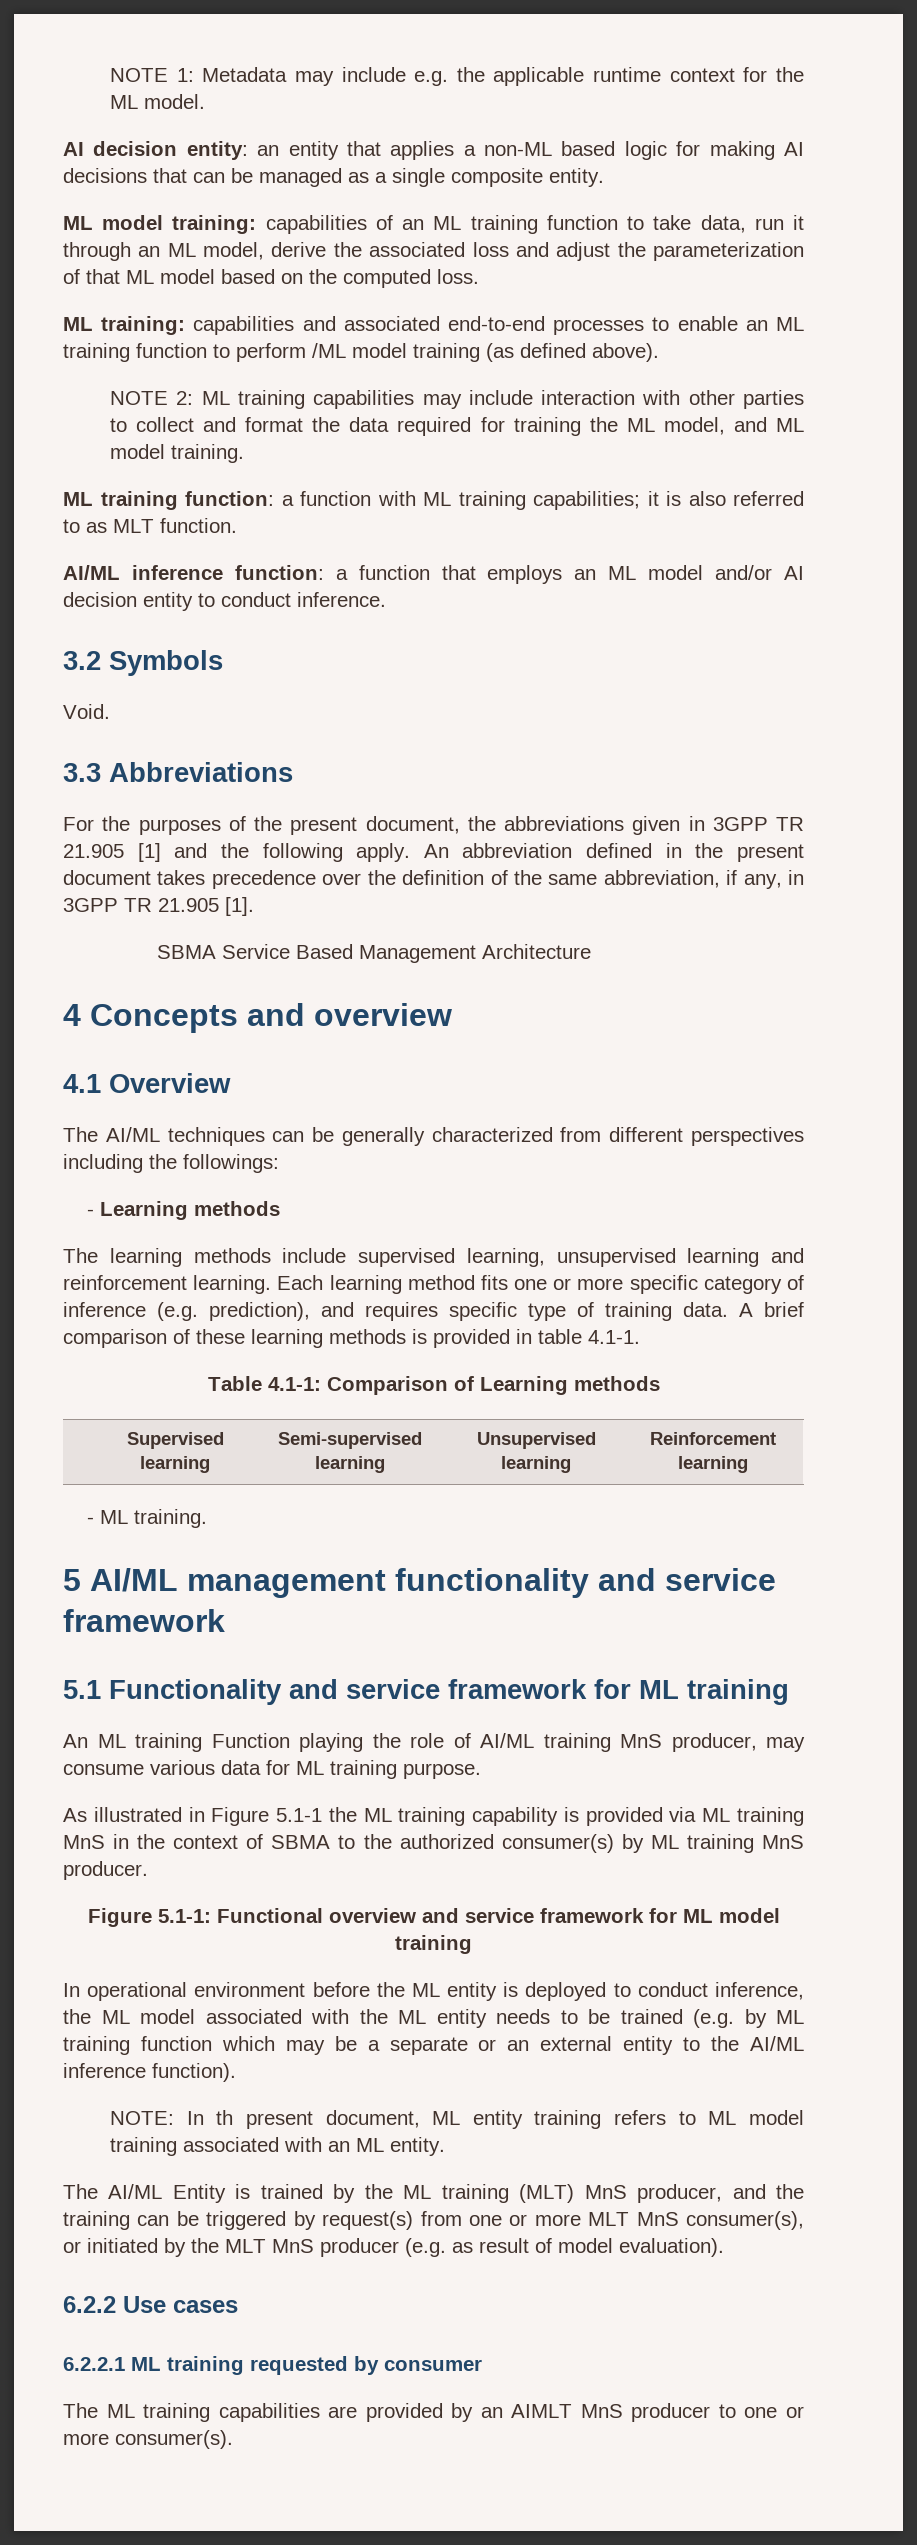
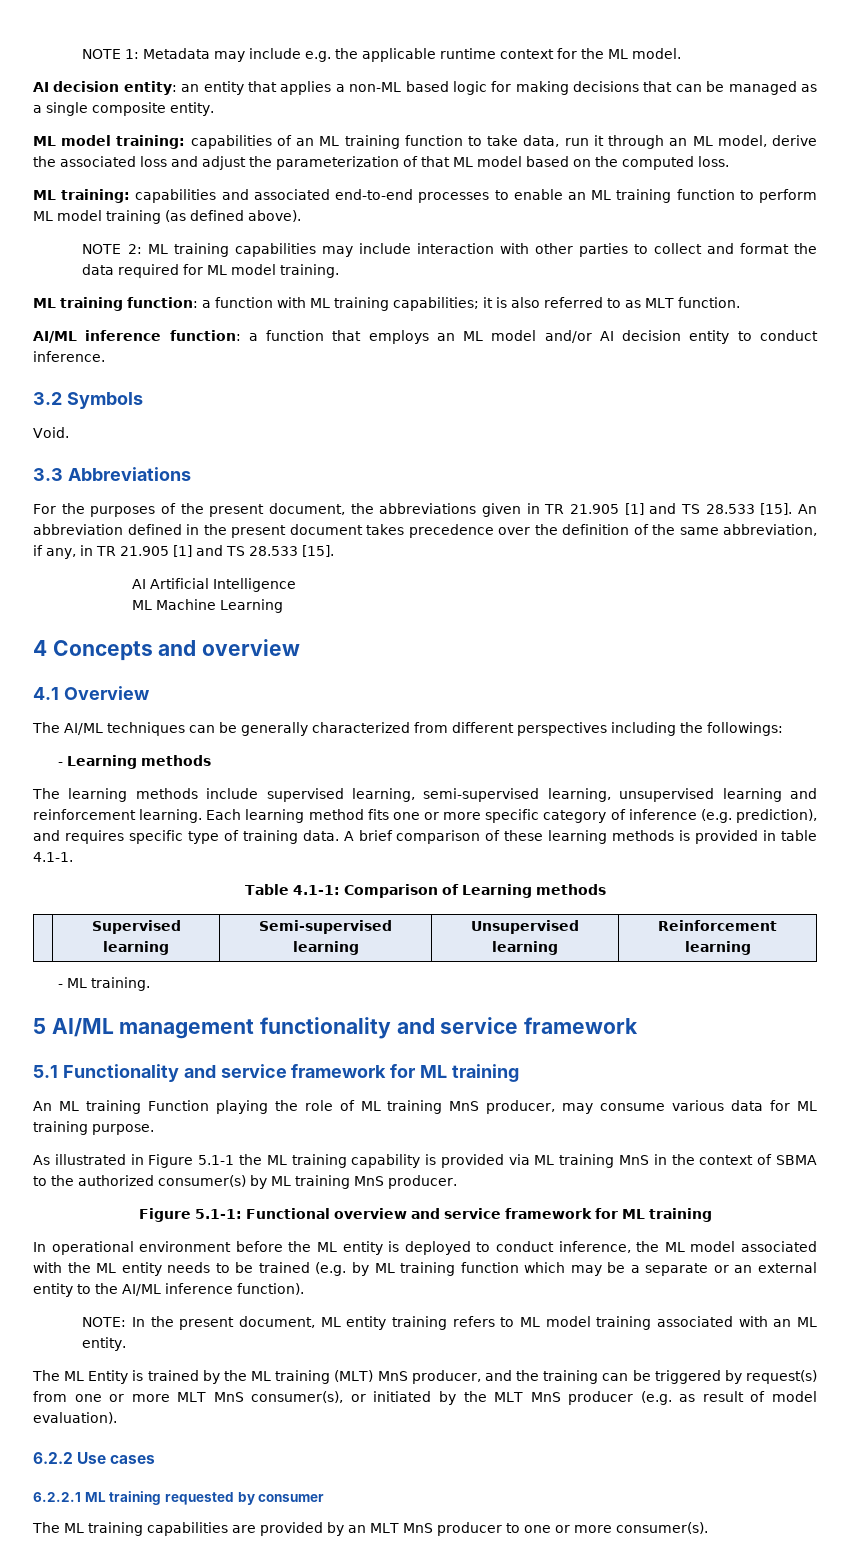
[783,142,804,156] AI -> (569, 88) none
[312,343,346,358] /ML -> [33,211,53,221] ML
[513,417,767,436] training the ML model, and -> (204, 269) none
[712,817,804,831] [63,843,411,862] 3GPP TR 21.905 [1] and the following apply. -> [544,503,793,515] TR 21.905 [1] and TS 28.533 [15].
[63,897,254,916] [157,944,592,963] 3GPP TR 21.905 [1]. // SBMA Service Based Management Architecture -> [96,545,334,557] [131,578,296,592] [131,599,283,613] TR 21.905 [1] and TS 28.533 [15]. // AI Artificial Intelligence // ML Machine Learning
(545, 1257) none -> [423,788,611,802] semi-supervised learning,
[480,1733,534,1748] AI/ML -> [360,1101,381,1111] ML
[718,1908,780,1923] model -> (645, 1214) none
[216,2110,234,2125] th -> [150,1316,174,1327] the
[108,2184,163,2199] AI/ML -> [64,1371,85,1381] ML
[511,2404,573,2418] AIMLT -> [370,1523,399,1533] MLT

